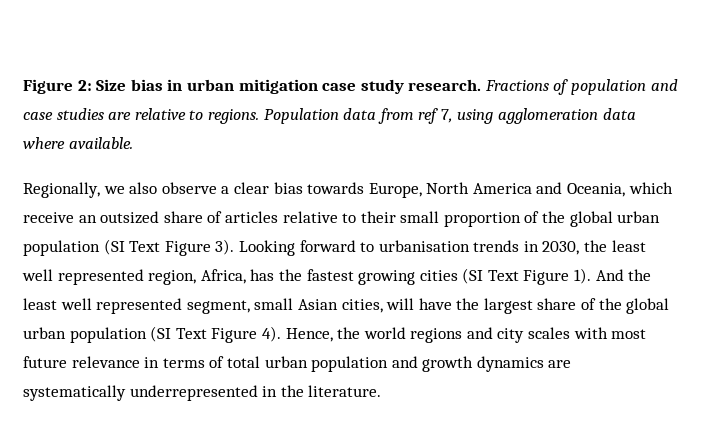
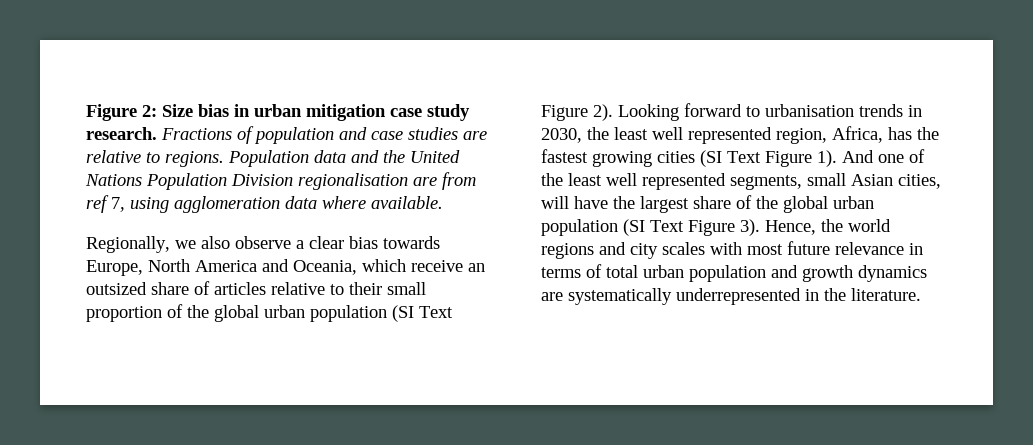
(377, 114) none -> [351,150,460,163] [85,173,437,190] and the United Nations Population Division regionalisation are
[215,239,235,255] 3). -> [593,104,613,121] 2).
[628,269,652,281] [23,298,250,314] the least well represented segment, -> [878,149,925,163] [541,173,802,190] one of the least well represented segments,
[261,326,281,342] 4). -> [740,219,760,236] 3).

